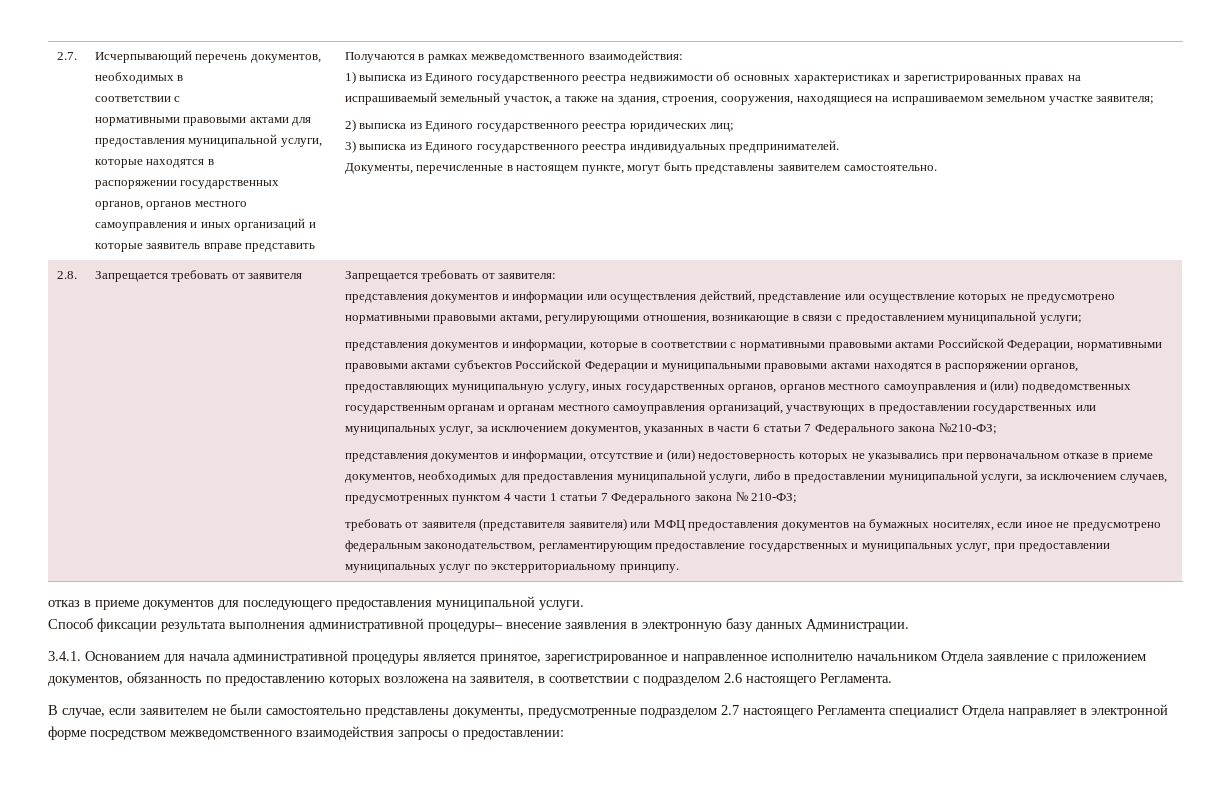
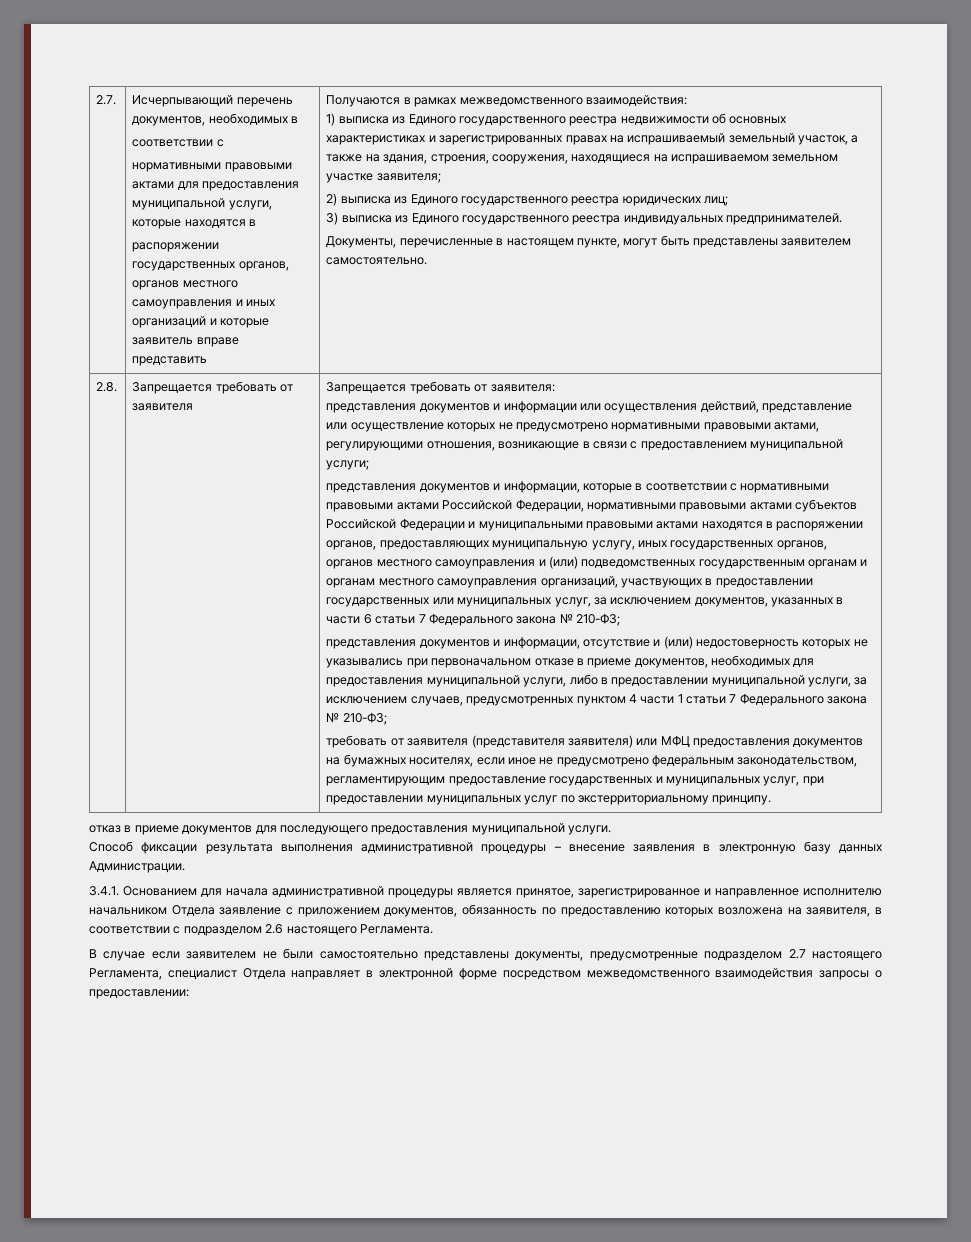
[938,423,997,434] №210-ФЗ; -> [559,614,621,626] № 210-ФЗ;
[428,622,503,632] процедуры– -> [481,844,561,854] процедуры –
[62,708,105,718] случае, -> [103,951,146,961] случае
[817,705,886,715] Регламента -> [89,968,162,980] Регламента,

